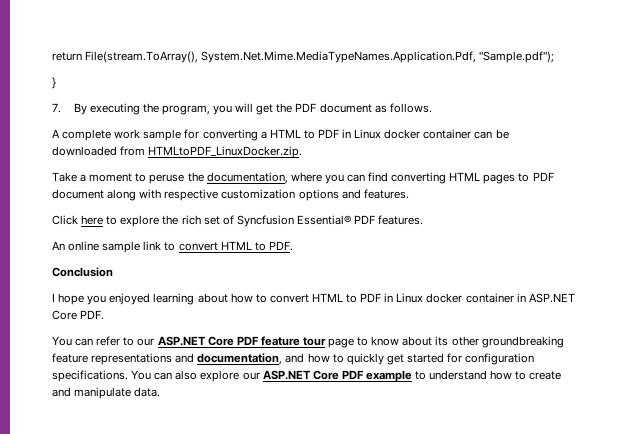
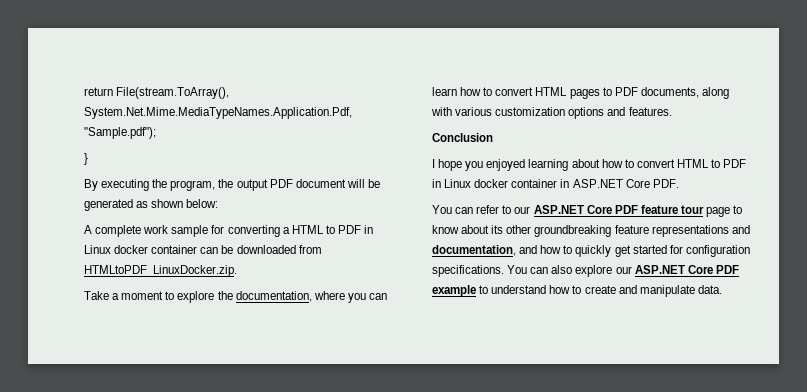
[52,103,61,113] 7. -> (88, 159) none
[213,103,432,115] you will get the PDF document as follows. -> [218,179,380,191] [84,199,219,211] the output PDF document will be generated as shown below:
[149,174,185,184] peruse -> [177,291,215,303] explore
[368,172,447,184] find converting -> [432,87,534,96] learn how to convert
[52,189,104,199] document -> [640,87,699,98] documents,
[164,189,219,201] respective -> [455,107,493,116] various
[52,215,424,227] [52,241,293,253] // Click here to explore the rich set of Syncfusion Essential® PDF features. // An online sample link to convert HTML to PDF. -> (672, 111) none

